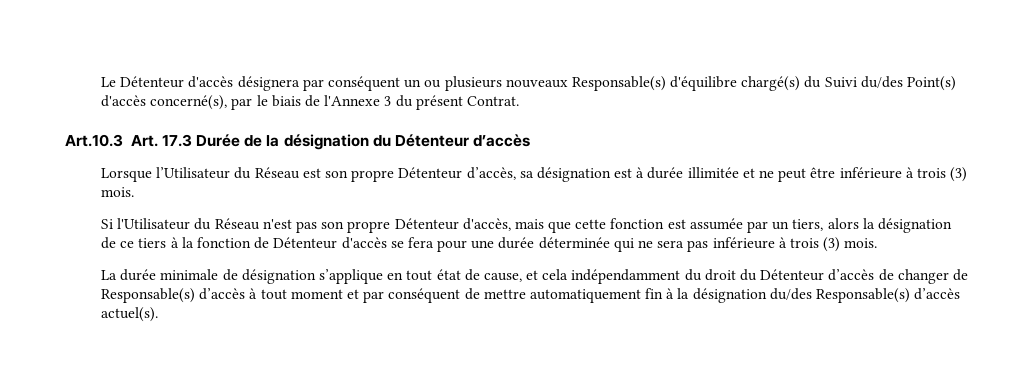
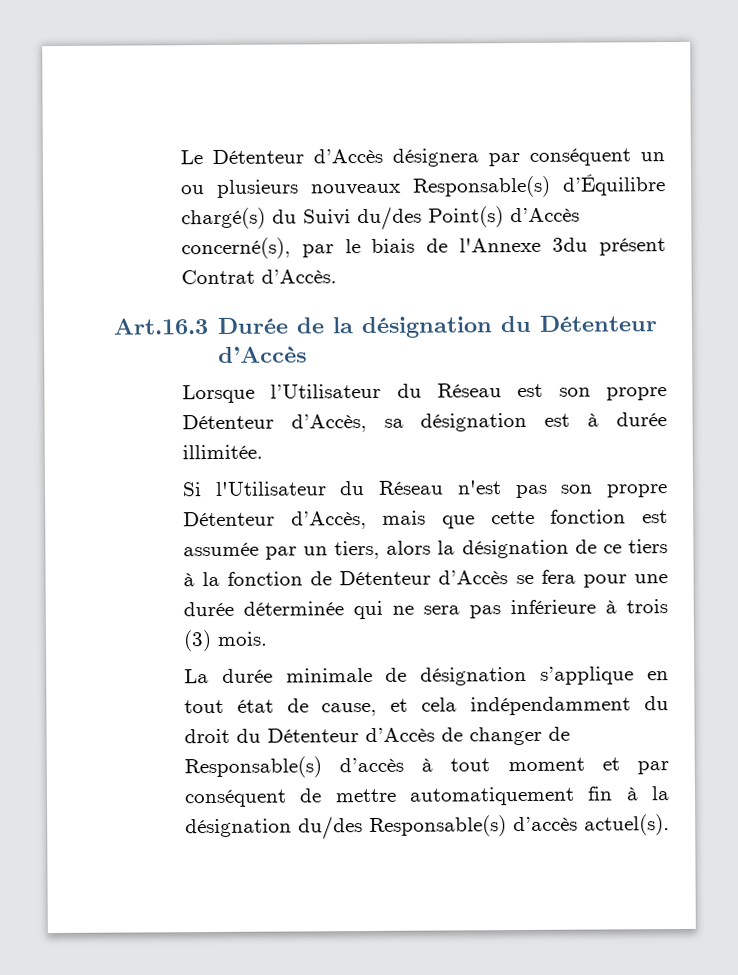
[188,76,234,88] d'accès -> [312,148,383,164] d’Accès
[670,76,738,91] d'équilibre -> [562,174,666,196] d’Équilibre
[101,95,147,107] d'accès -> [509,207,580,223] d’Accès
[384,95,519,110] [65,134,192,147] 3 du présent Contrat. // Art.10.3 Art. 17.3 -> [552,237,666,256] [180,269,337,285] [113,318,209,335] 3du présent Contrat d’Accès. // Art.16.3
[473,134,531,147] d’accès -> [218,346,308,363] d’Accès
[466,167,516,180] d’accès, -> [290,414,367,433] d’Accès,
[687,167,968,182] [101,187,135,197] illimitée et ne peut être inférieure à trois (3) mois. -> [181,444,263,460] illimitée.
[462,218,511,231] d'accès, -> [290,511,367,530] d’Accès,
[341,237,387,249] d'accès -> [438,570,509,585] d’Accès
[828,269,875,281] d’accès -> [364,727,435,743] d’Accès

